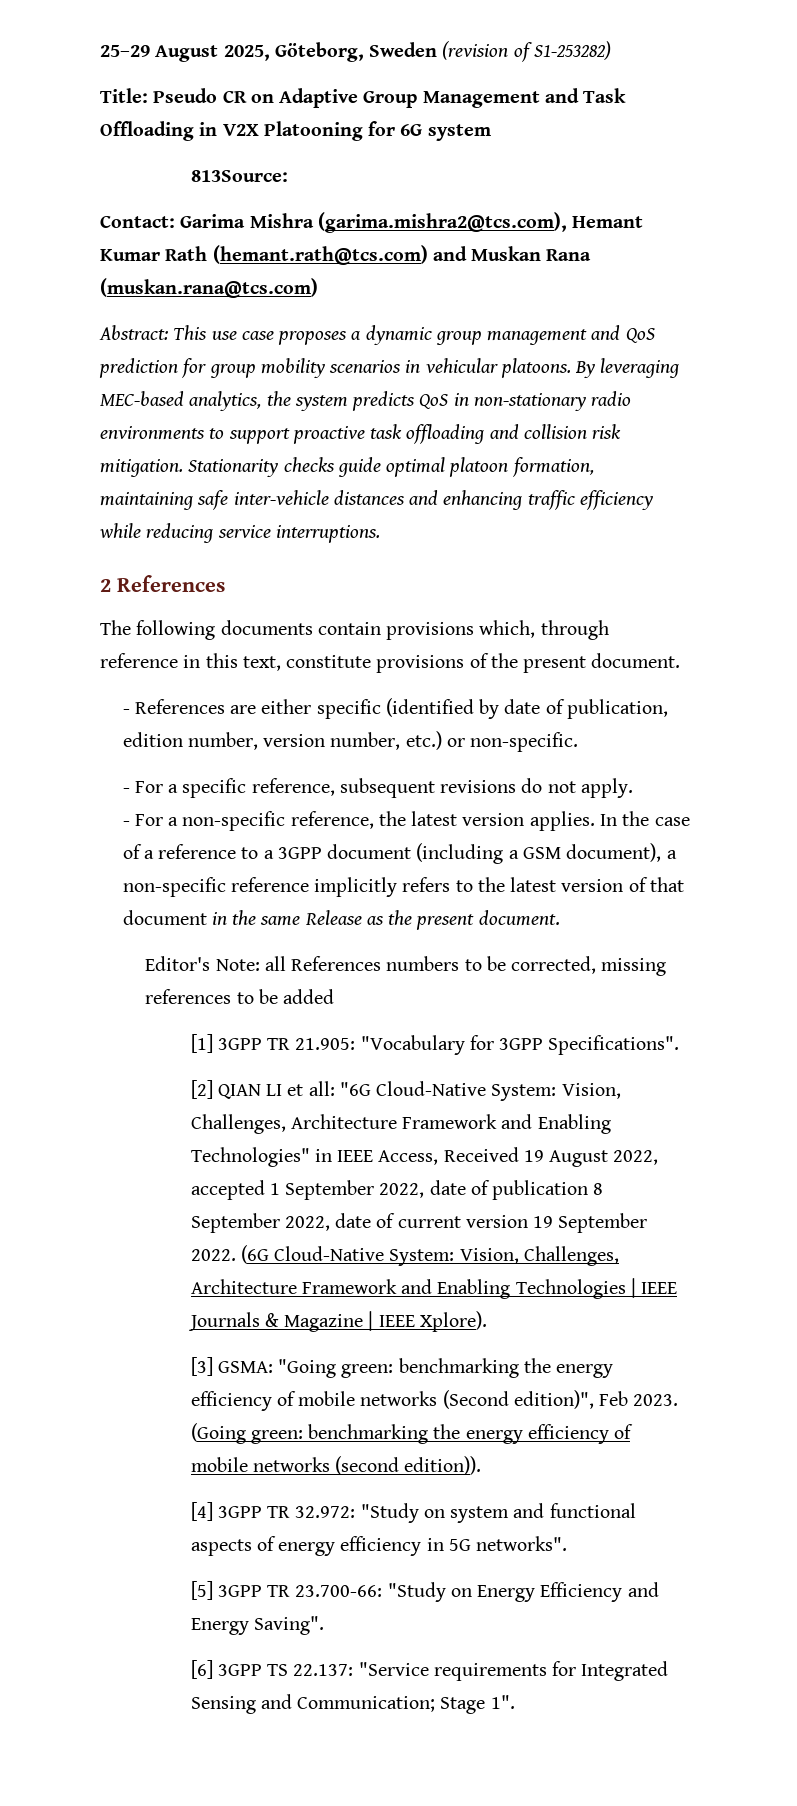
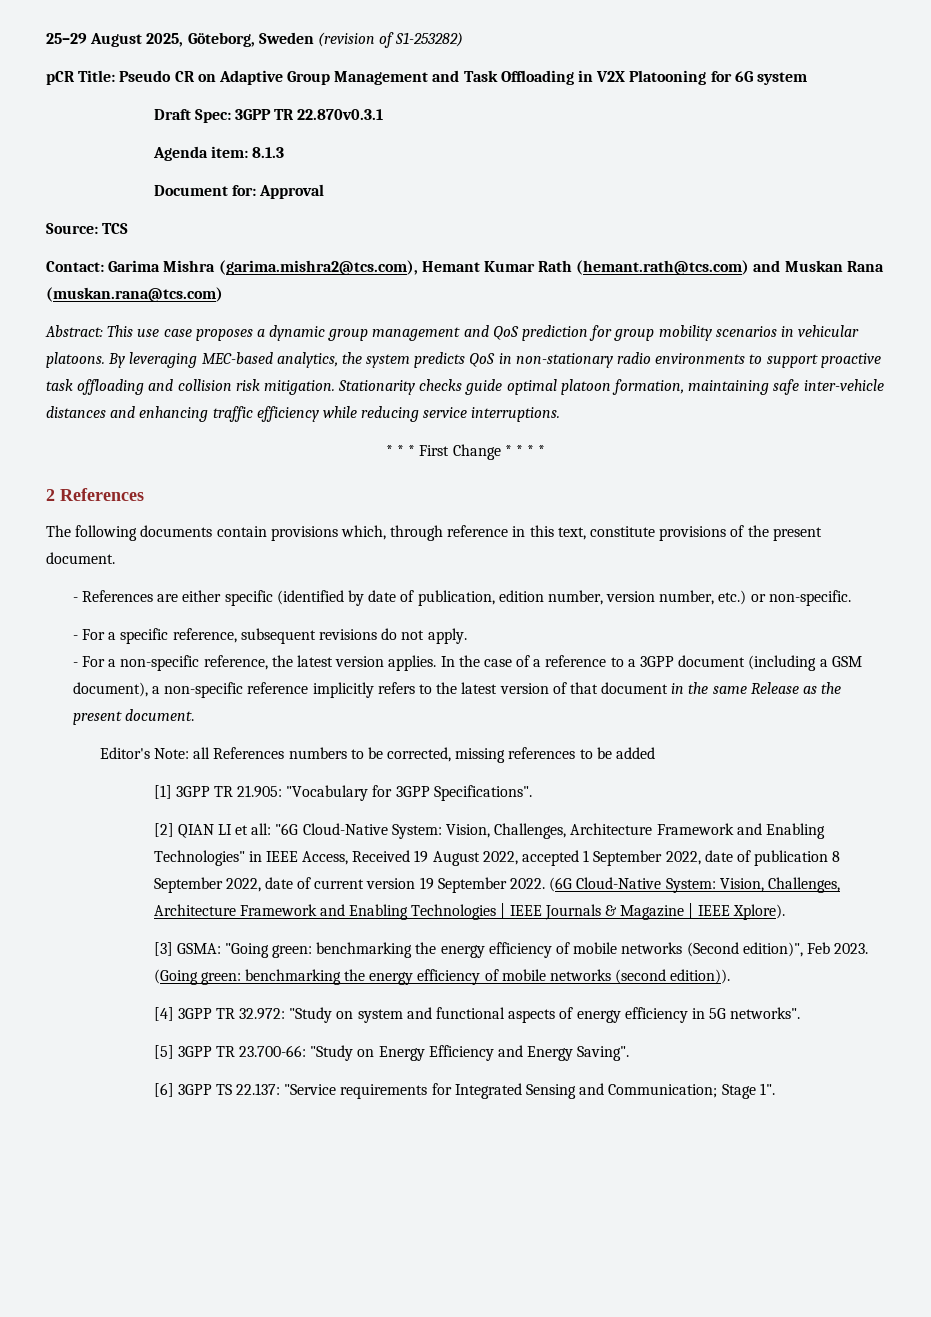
(611, 50) none -> [46,71,75,85] pCR
[190,170,288,182] 813Source: -> [153,109,384,123] [152,146,284,161] [153,184,324,199] [46,223,129,234] Draft Spec: 3GPP TR 22.870v0.3.1 // Agenda item: 8.1.3 // Document for: Approval // Source: TCS
(380, 534) none -> [385,444,546,460] // * * * First Change * * * *

